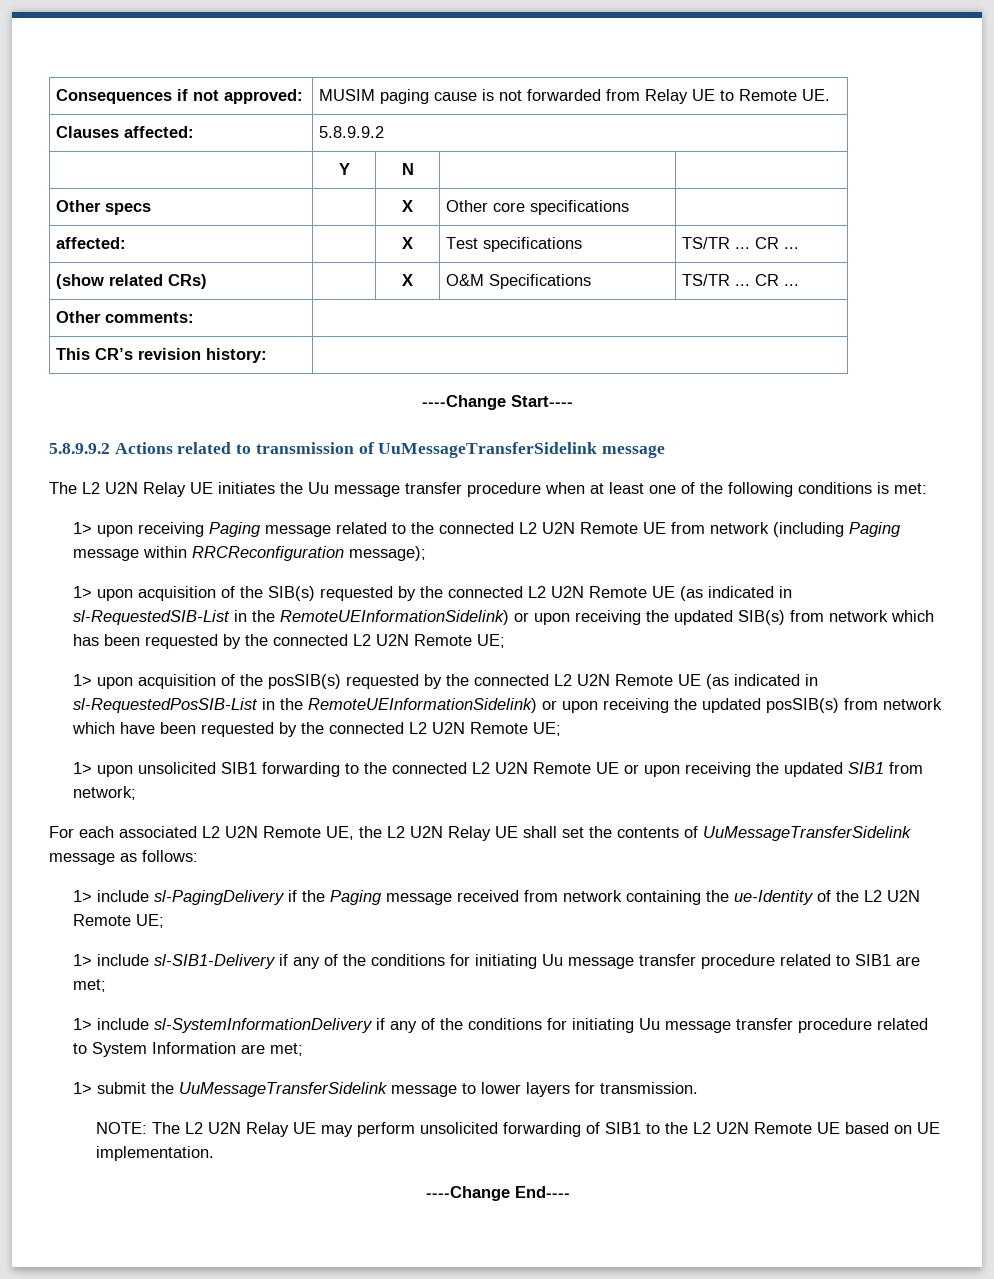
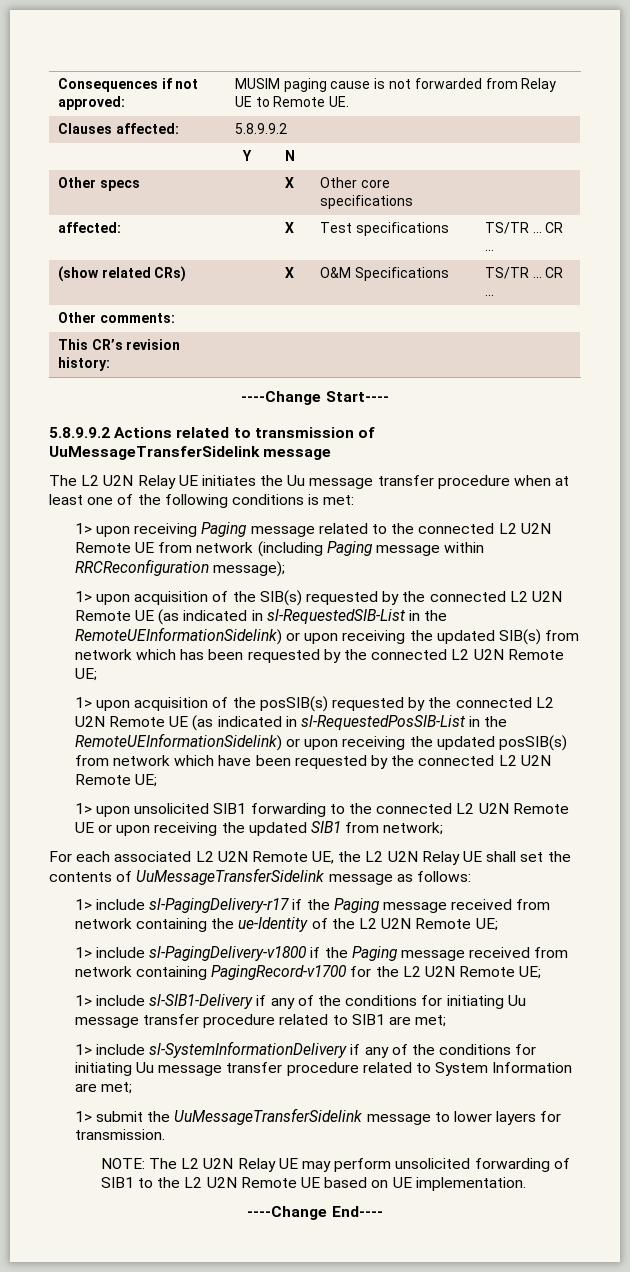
[153,890,285,905] sl-PagingDelivery -> [149,898,290,913] sl-PagingDelivery-r17
(164, 921) none -> [74,946,569,961] [74,965,542,980] // 1> include sl-PagingDelivery-v1800 if the Paging message received from network containing PagingRecord-v1700 for the L2 U2N Remote UE;

